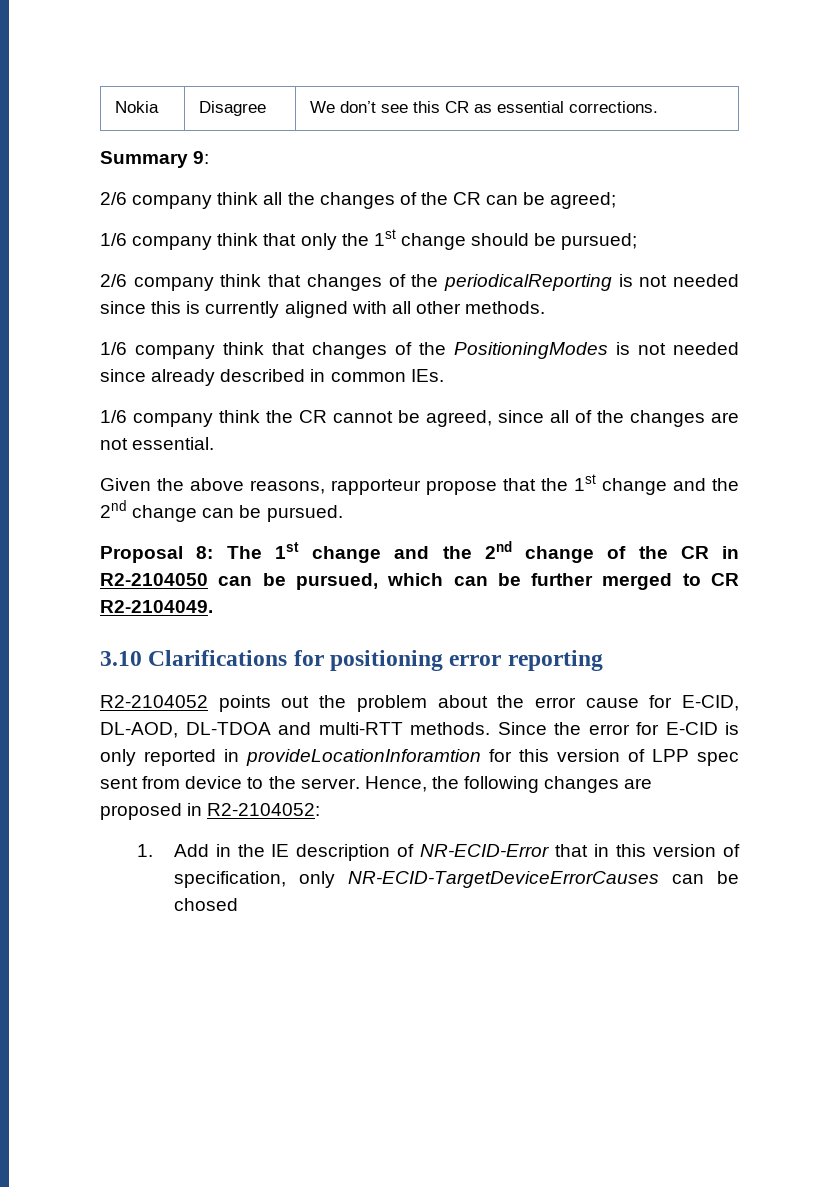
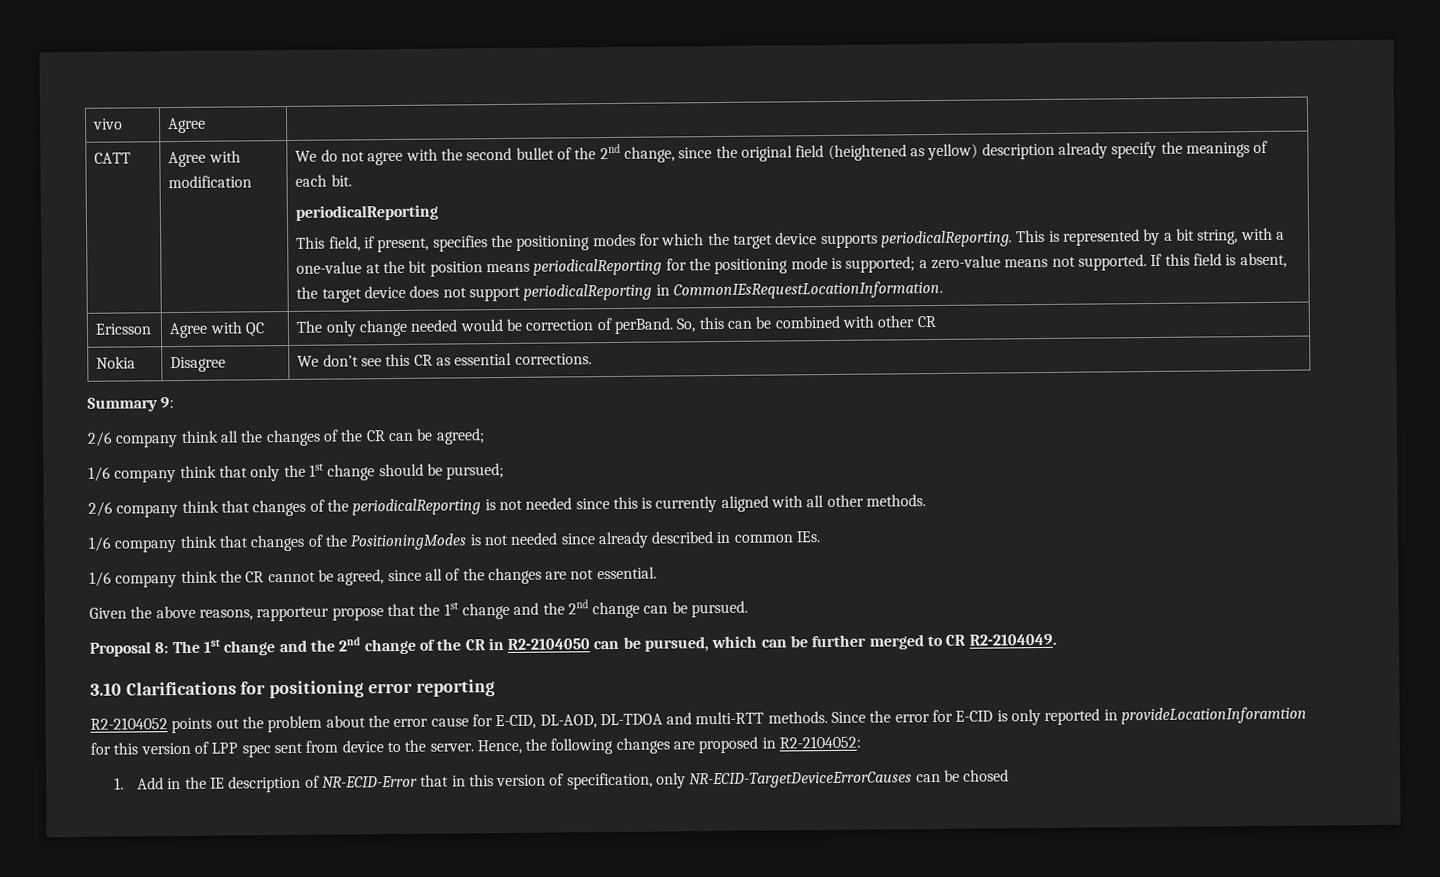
(114, 107) none -> [93,118,124,130] [168,117,207,134] [94,152,132,164] [168,150,241,168] [168,175,253,189] [295,140,1269,166] [295,174,352,187] [295,204,439,221] [296,227,1285,253] [296,252,1287,277] [296,280,944,303] [95,323,153,335] [169,321,266,339] [296,315,936,337] vivo | Agree | // CATT | Agree with modification | We do not agree with the second bullet of the 2nd change, since the original field (heightened as yellow) description already specify the meanings of each bit. // periodicalReporting // This field, if present, specifies the positioning modes for which the target device supports periodicalReporting. This is represented by a bit string, with a one-value at the bit position means periodicalReporting for the positioning mode is supported; a zero-value means not supported. If this field is absent, the target device does not support periodicalReporting in CommonIEsRequestLocationInformation. // Ericsson | Agree with QC | The only change needed would be correction of perBand. So, this can be combined with other CR //

